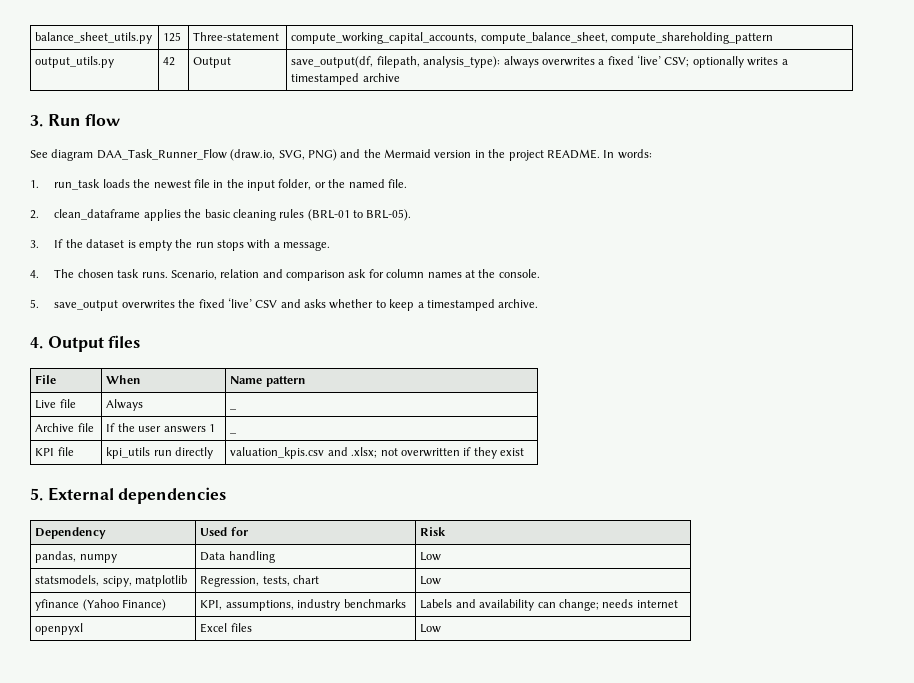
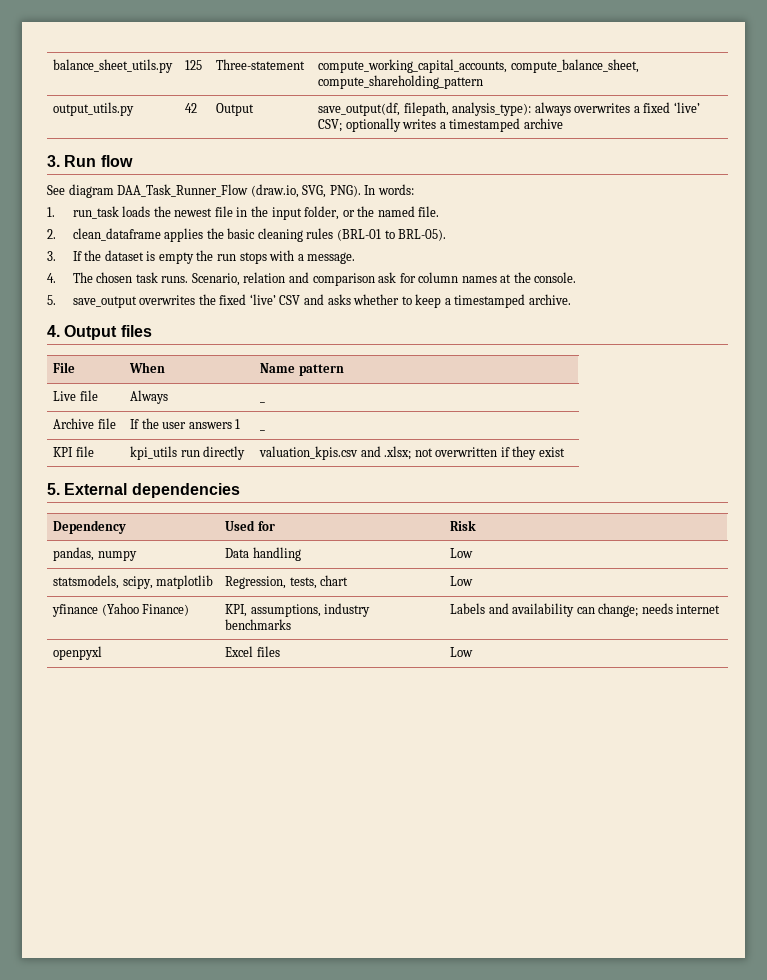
[307,149,600,161] PNG) and the Mermaid version in the project README. -> [329,185,361,197] PNG).

